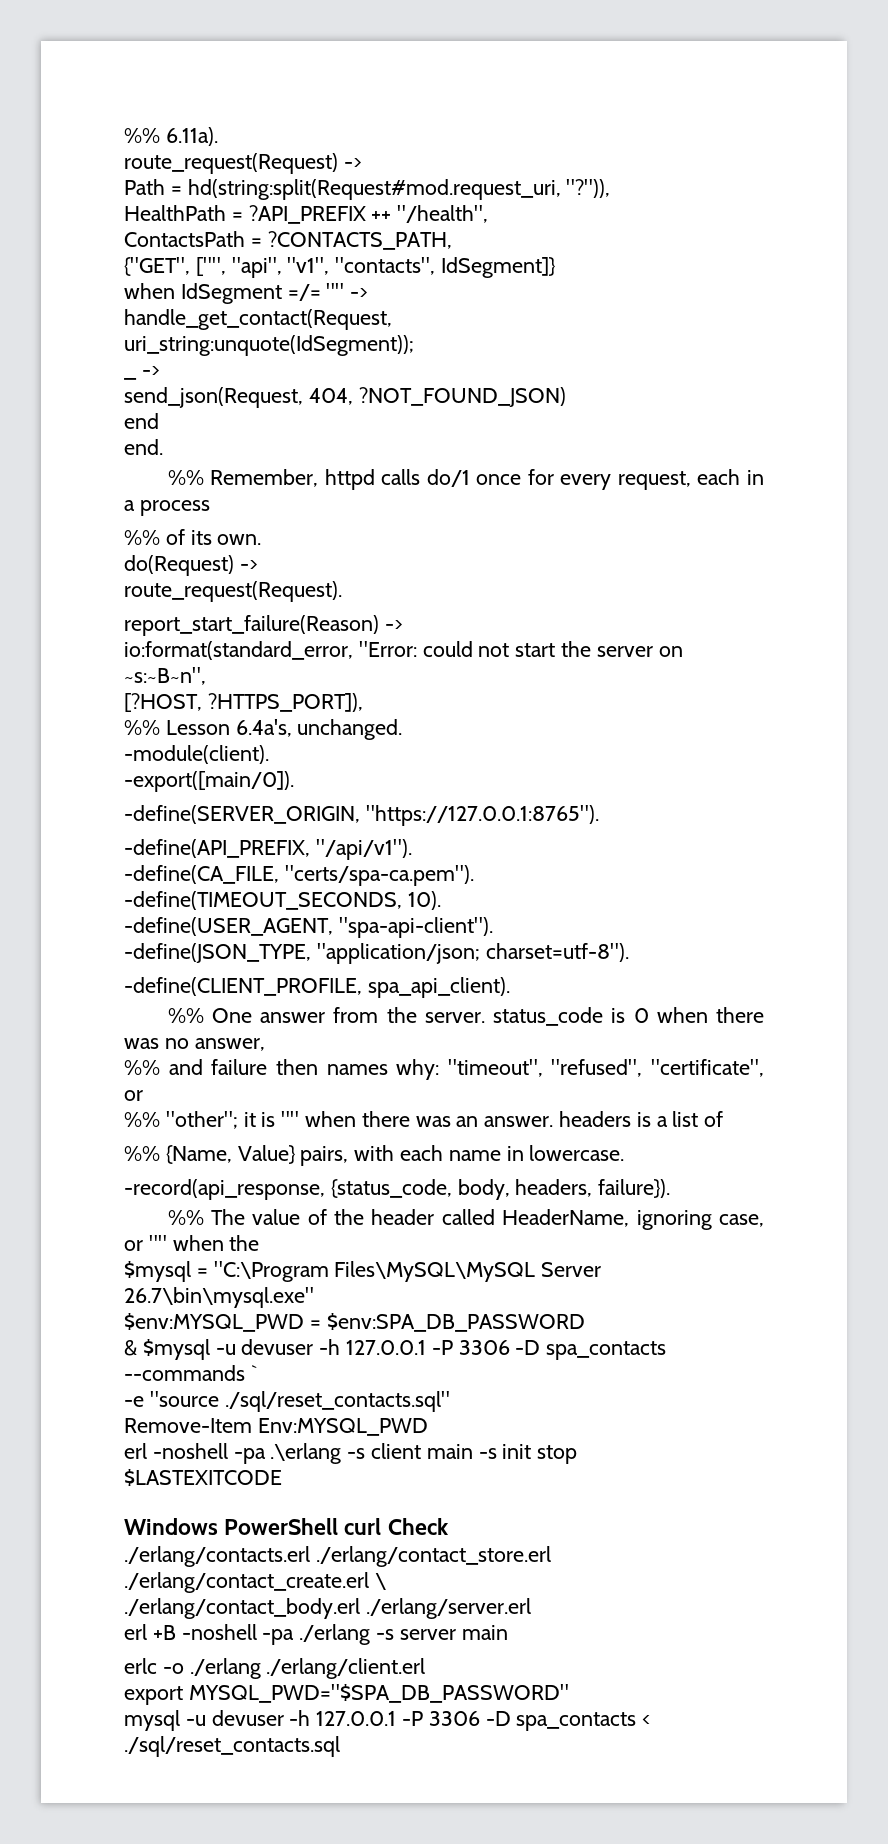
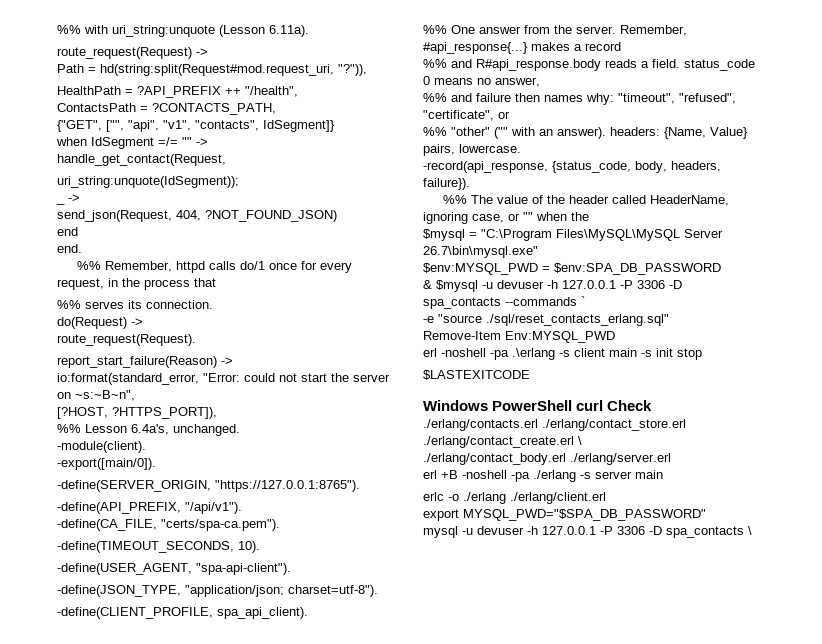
[124,128,160,143] %% -> [57,25,265,37] %% with uri_string:unquote (Lesson
[697,469,764,485] [124,500,135,511] each in a -> [108,278,140,287] in the
[124,529,262,545] // %% of its own. -> [194,278,216,287] [57,300,213,309] that // %% serves its connection.
[493,1007,764,1026] [124,1038,159,1049] status_code is 0 when there was -> [620,25,687,36] [423,42,621,54] [423,59,755,71] [423,76,473,85] Remember, #api_response{...} makes a record // %% and R#api_response.body reads a field. status_code 0 means
[165,1111,724,1129] [124,1145,524,1166] "other"; it is "" when there was an answer. headers is a list of // %% {Name, Value} pairs, with each name in -> [451,127,748,139] [423,144,455,156] "other" ("" with an answer). headers: {Name, Value} pairs,
[224,1391,450,1412] ./sql/reset_contacts.sql" -> [486,314,669,326] ./sql/reset_contacts_erlang.sql"
[642,1715,652,1726] [124,1736,340,1757] < ./sql/reset_contacts.sql -> [748,526,752,535] \

